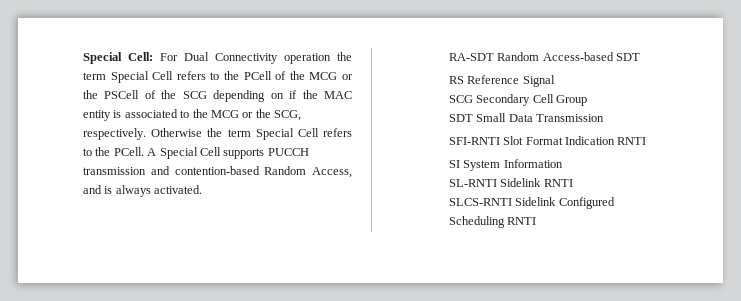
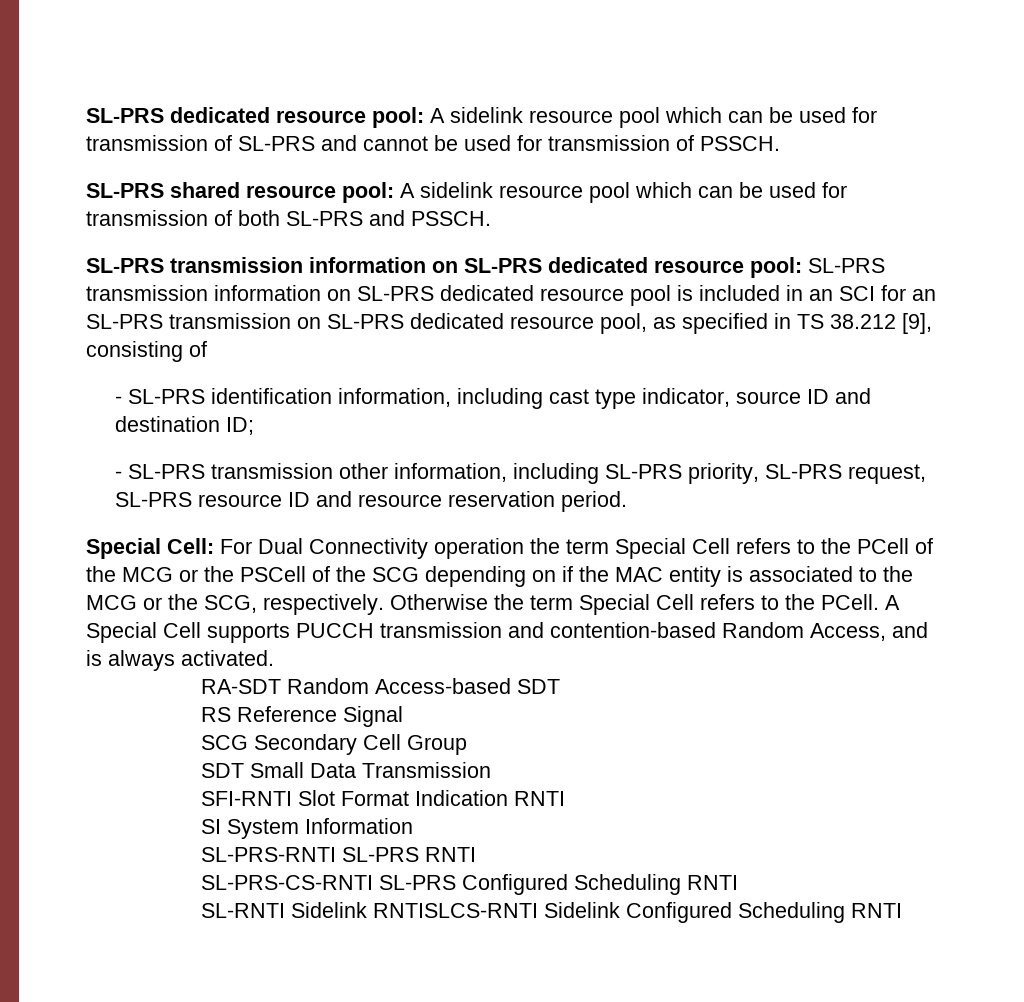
(83, 58) none -> [86,107,877,128] [86,135,780,151] [86,182,847,203] [86,210,491,226] [86,257,885,278] [86,285,936,306] [86,313,932,334] [86,341,207,362] [114,388,871,409] [114,416,254,435] [114,463,926,484] [114,491,627,512] SL-PRS dedicated resource pool: A sidelink resource pool which can be used for transmission of SL-PRS and cannot be used for transmission of PSSCH. // SL-PRS shared resource pool: A sidelink resource pool which can be used for transmission of both SL-PRS and PSSCH. // SL-PRS transmission information on SL-PRS dedicated resource pool: SL-PRS transmission information on SL-PRS dedicated resource pool is included in an SCI for an SL-PRS transmission on SL-PRS dedicated resource pool, as specified in TS 38.212 [9], consisting of // - SL-PRS identification information, including cast type indicator, source ID and destination ID; // - SL-PRS transmission other information, including SL-PRS priority, SL-PRS request, SL-PRS resource ID and resource reservation period. //
(563, 163) none -> [200,847,476,862] [200,874,738,895] // SL-PRS-RNTI SL-PRS RNTI // SL-PRS-CS-RNTI SL-PRS Configured Scheduling RNTI
[543,179,573,187] [448,198,512,206] RNTI // SLCS-RNTI -> [372,903,538,918] RNTISLCS-RNTI

